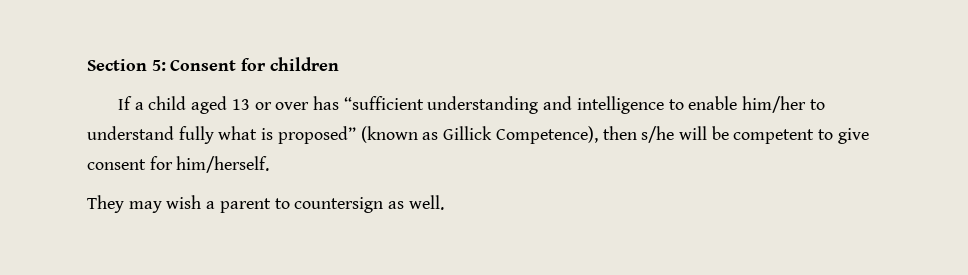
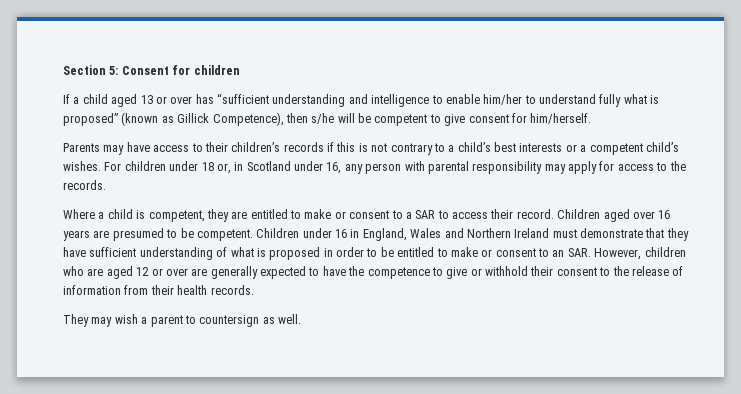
(270, 164) none -> [63,142,679,155] [63,161,686,174] [63,180,106,190] [63,209,671,222] [63,228,689,241] [63,247,686,260] [63,266,684,279] [63,285,254,295] // Parents may have access to their children’s records if this is not contrary to a child’s best interests or a competent child’s wishes. For children under 18 or, in Scotland under 16, any person with parental responsibility may apply for access to the records. // Where a child is competent, they are entitled to make or consent to a SAR to access their record. Children aged over 16 years are presumed to be competent. Children under 16 in England, Wales and Northern Ireland must demonstrate that they have sufficient understanding of what is proposed in order to be entitled to make or consent to an SAR. However, children who are aged 12 or over are generally expected to have the competence to give or withhold their consent to the release of information from their health records.

